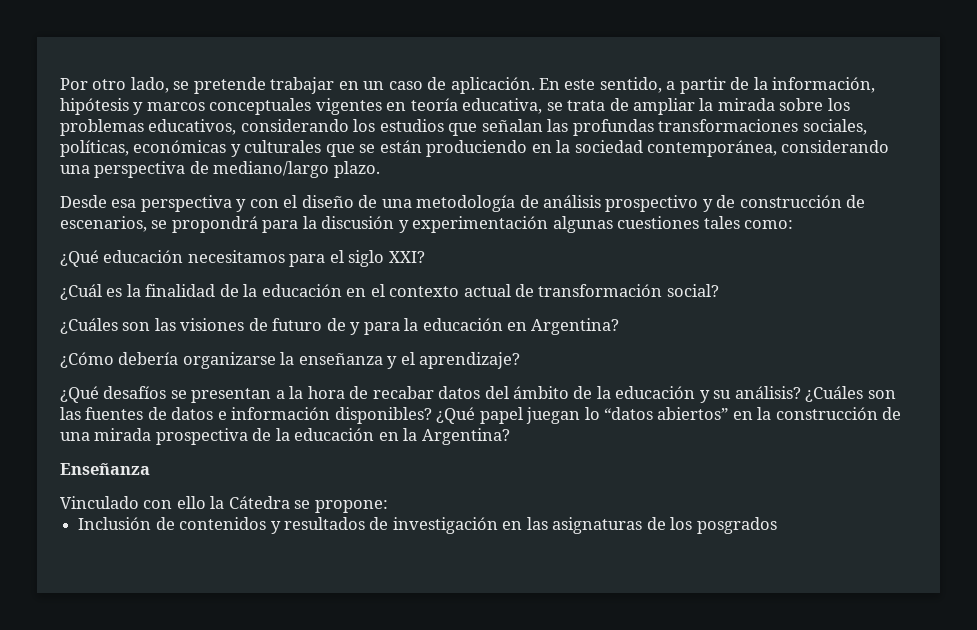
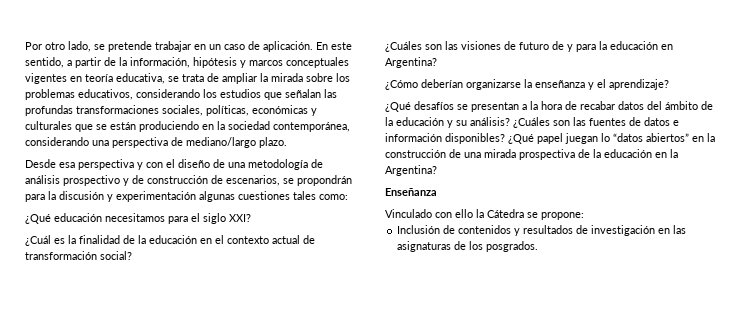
[171,216,258,233] propondrá -> [297,175,352,186] propondrán
[118,352,179,365] debería -> [421,79,463,88] deberían
[696,517,777,534] posgrados -> [486,241,539,252] posgrados.

